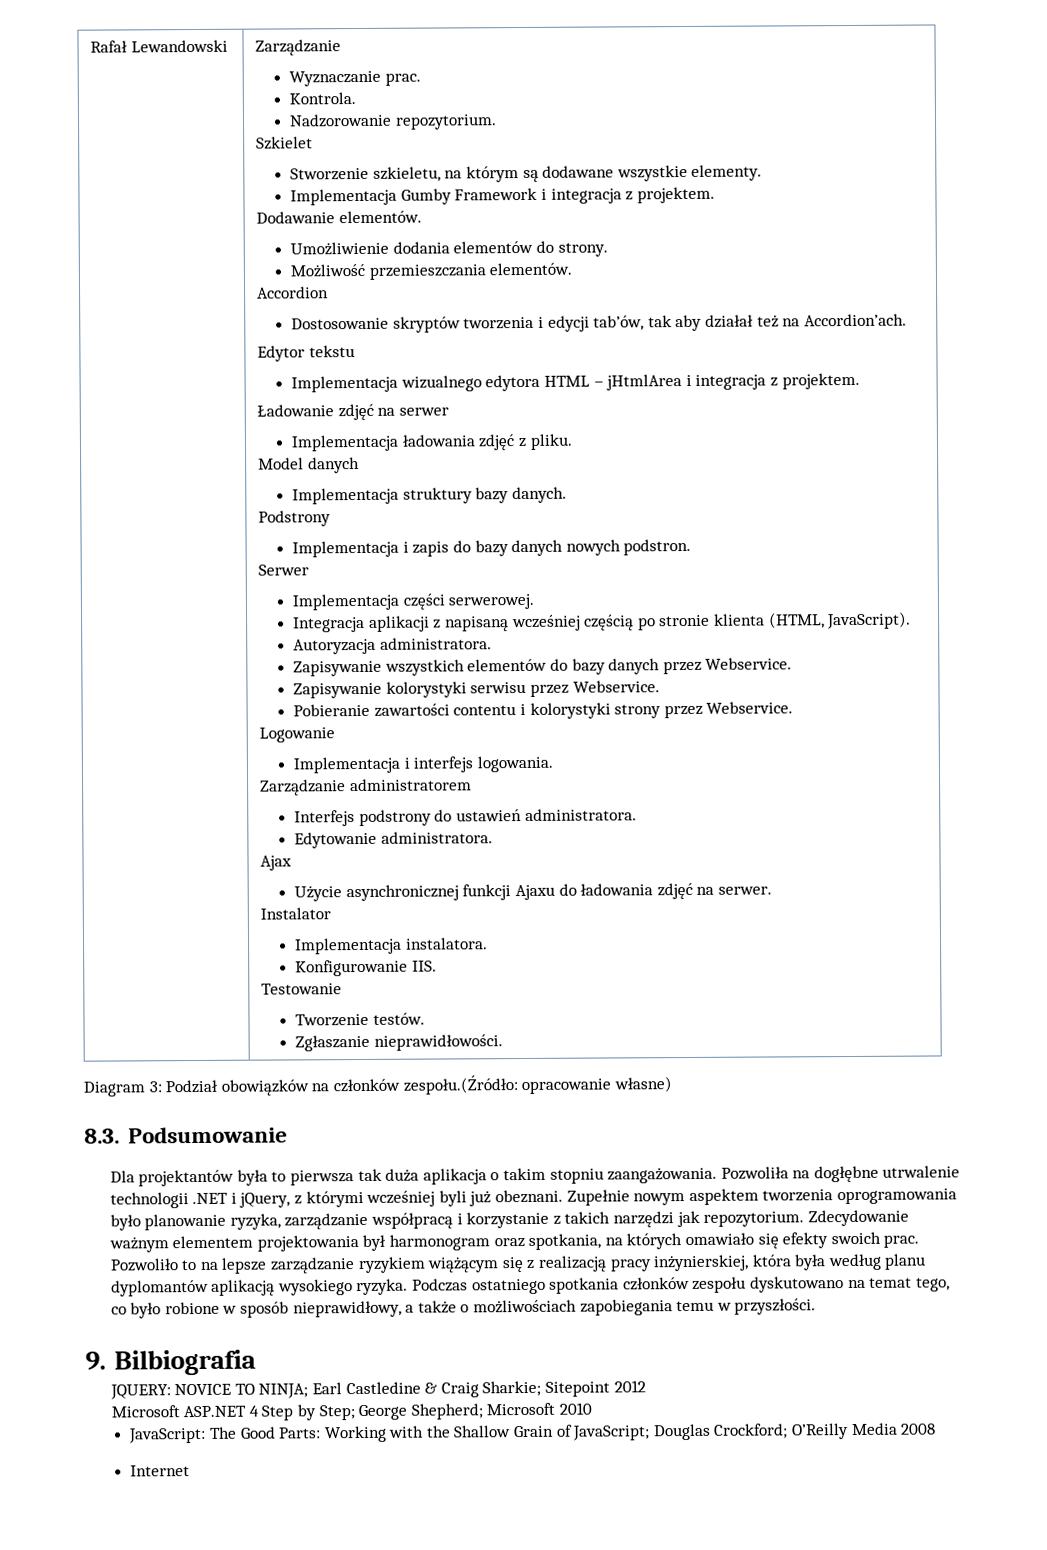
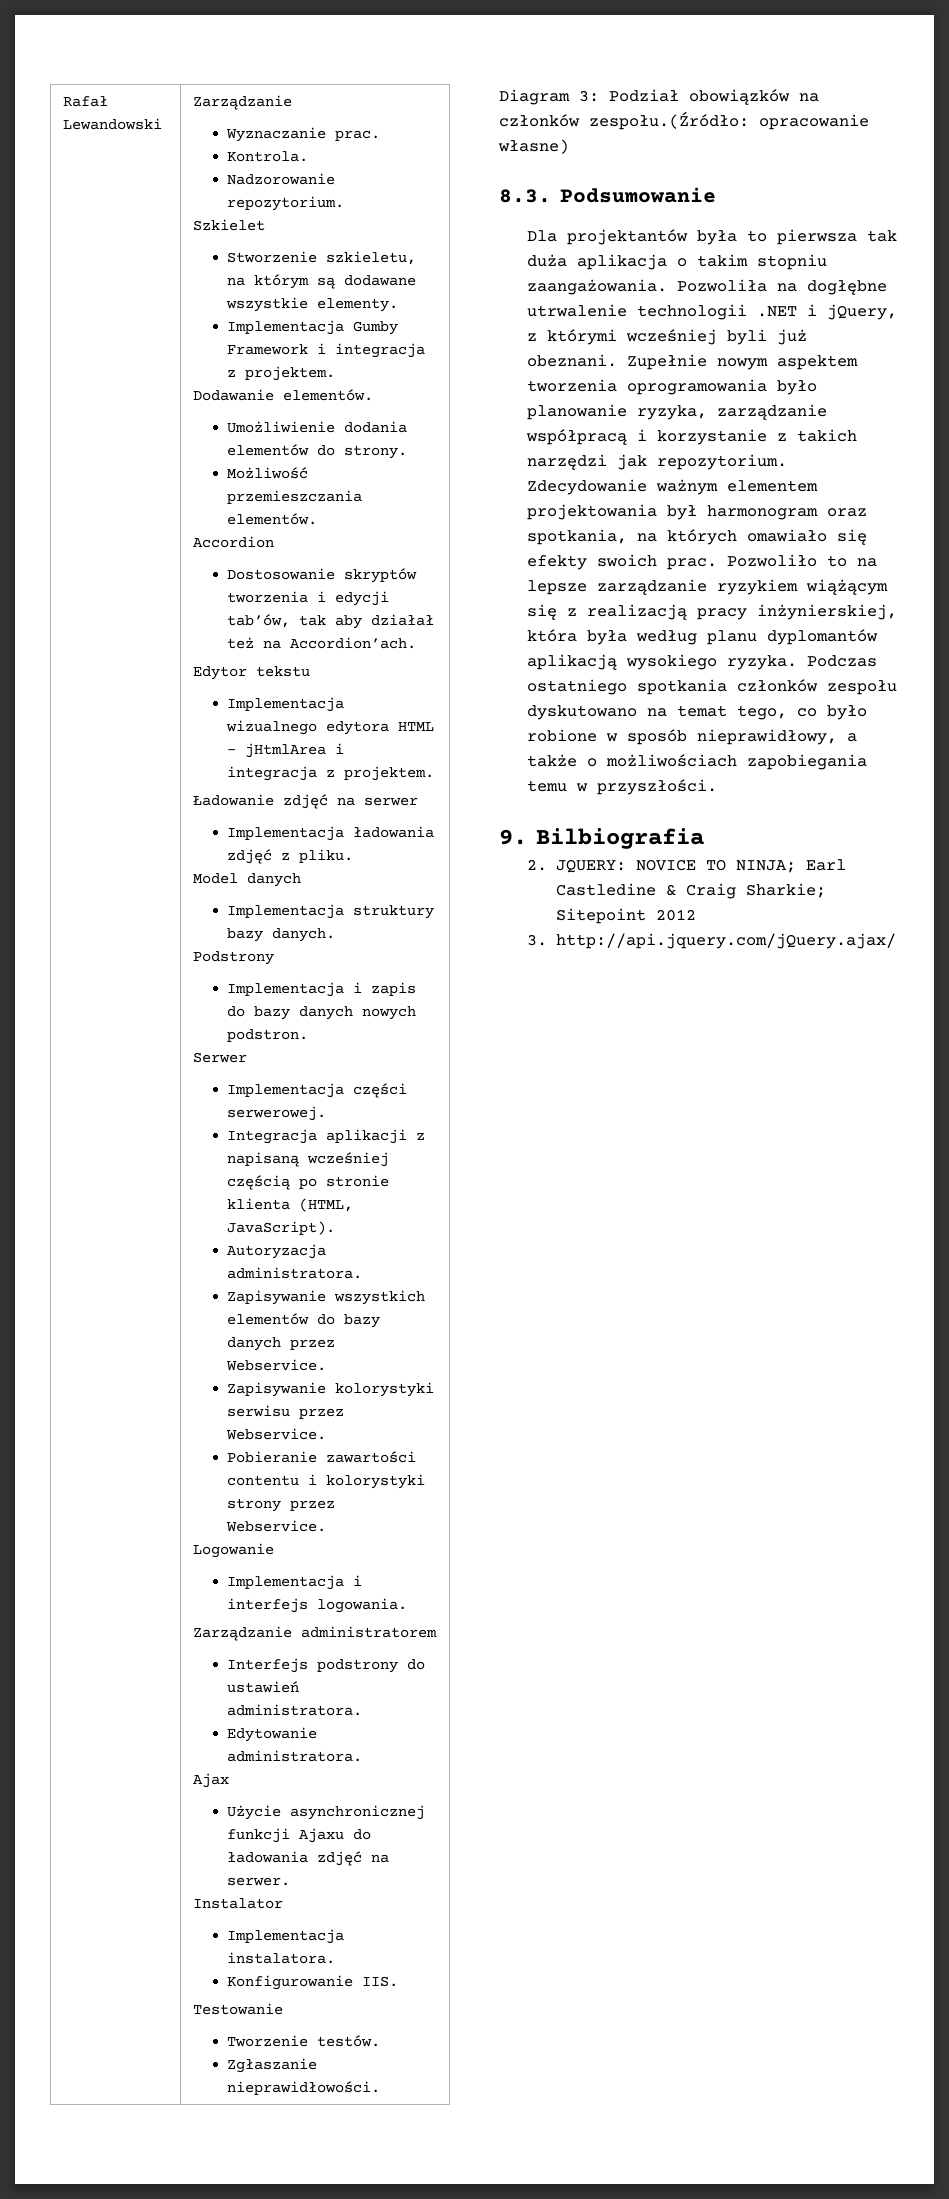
(256, 1362) none -> [527,859,548,871] 2.
[110,1402,592,1421] [128,1422,937,1444] [130,1465,191,1477] Microsoft ASP.NET 4 Step by Step; George Shepherd; Microsoft 2010 // JavaScript: The Good Parts: Working with the Shallow Grain of JavaScript; Douglas Crockford; O’Reilly Media 2008 // Internet -> [527,933,896,949] 3. http://api.jquery.com/jQuery.ajax/

